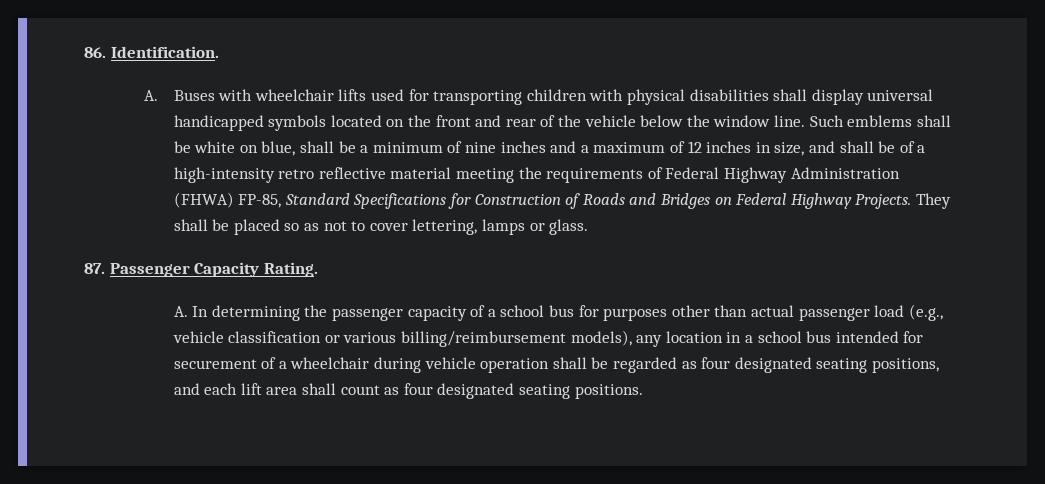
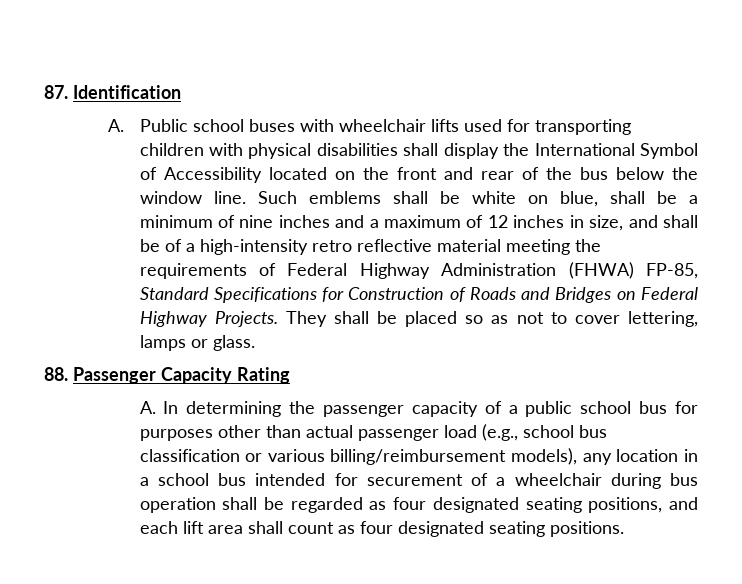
[84,46,219,58] [143,90,215,101] 86. Identification. // A. Buses -> [44,85,181,99] [107,119,295,132] 87. Identification // A. Public school buses
[867,89,934,101] [173,115,327,131] universal handicapped symbols -> [503,143,698,159] [139,167,262,183] the International Symbol of Accessibility
[584,115,636,127] vehicle -> [579,167,608,180] bus
[84,263,105,274] 87. -> [44,367,68,381] 88.
[263,262,318,277] Rating. -> [237,367,290,384] Rating
(496, 313) none -> [525,401,573,417] public
[172,331,224,343] vehicle -> [522,425,607,438] school bus
[424,357,476,369] vehicle -> [670,473,698,486] bus

